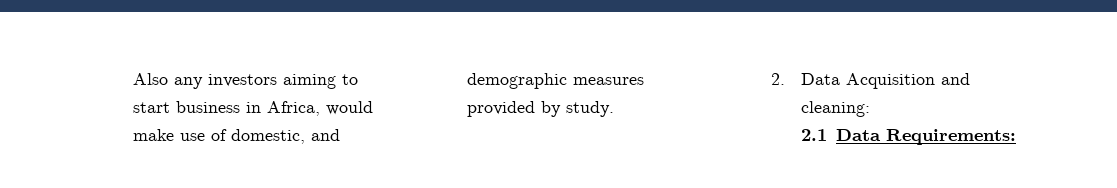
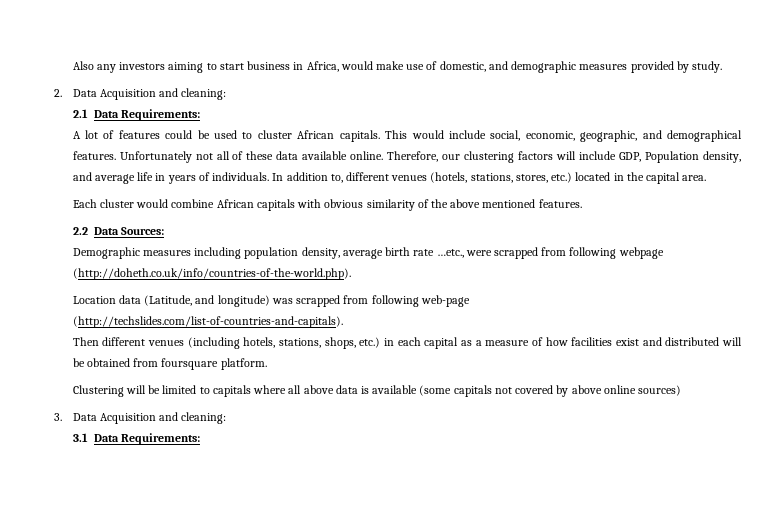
(1016, 137) none -> [72,130,742,142] [72,151,741,163] [72,172,707,184] [72,199,582,211] [72,227,164,235] [72,247,664,259] [72,268,351,280] [72,295,470,307] [72,316,343,328] [72,337,742,349] [72,358,267,370] [72,385,682,397] [53,412,227,424] [72,433,200,445] // A lot of features could be used to cluster African capitals. This would include social, economic, geographic, and demographical features. Unfortunately not all of these data available online. Therefore, our clustering factors will include GDP, Population density, and average life in years of individuals. In addition to, different venues (hotels, stations, stores, etc.) located in the capital area. // Each cluster would combine African capitals with obvious similarity of the above mentioned features. // 2.2 Data Sources: // Demographic measures including population density, average birth rate …etc., were scrapped from following webpage (http://doheth.co.uk/info/countries-of-the-world.php). // Location data (Latitude, and longitude) was scrapped from following web-page (http://techslides.com/list-of-countries-and-capitals). // Then different venues (including hotels, stations, shops, etc.) in each capital as a measure of how facilities exist and distributed will be obtained from foursquare platform. // Clustering will be limited to capitals where all above data is available (some capitals not covered by above online sources) // 3. Data Acquisition and cleaning: // 3.1 Data Requirements:

